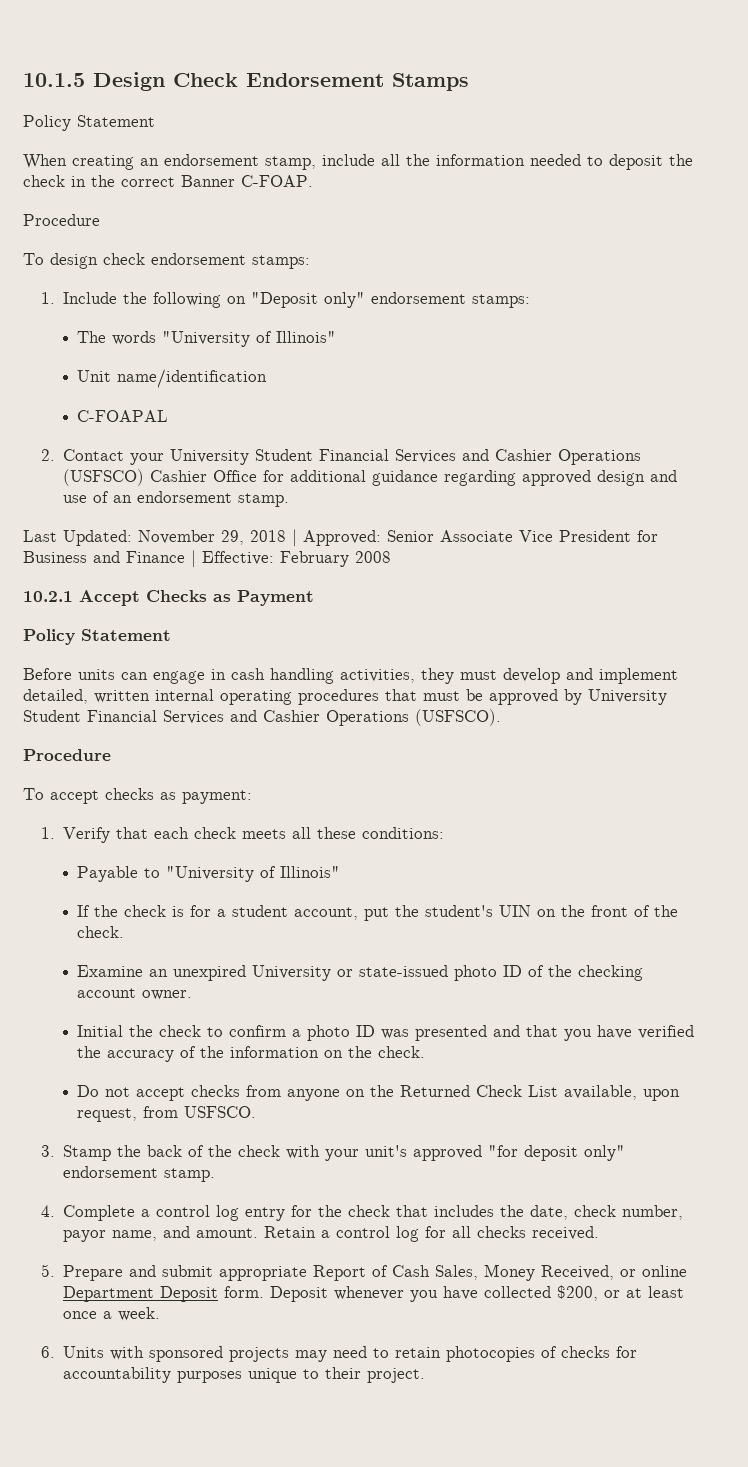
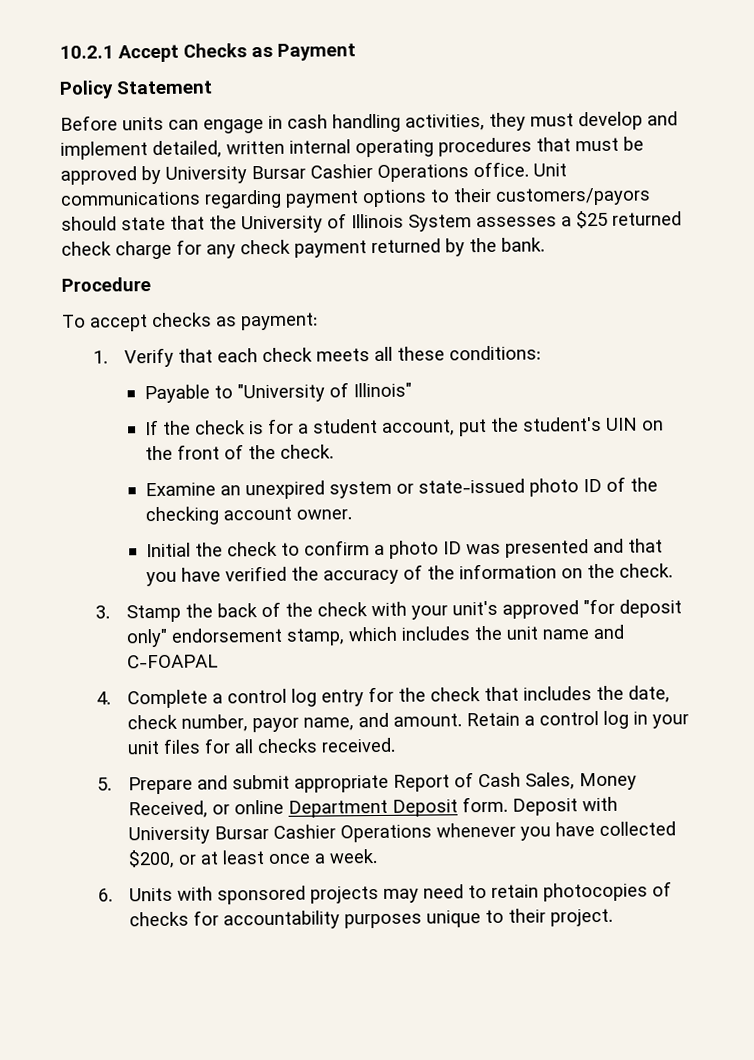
[23,72,469,91] [23,115,155,131] [23,154,693,170] [23,175,313,187] [23,214,100,226] [23,253,310,269] [41,292,531,308] [77,331,337,347] [77,369,268,388] [77,410,169,422] [41,449,642,465] [63,469,678,486] [63,491,290,507] [23,529,658,547] [23,550,391,568] 10.1.5 Design Check Endorsement Stamps // Policy Statement // When creating an endorsement stamp, include all the information needed to deposit the check in the correct Banner C-FOAP. // Procedure // To design check endorsement stamps: // 1. Include the following on "Deposit only" endorsement stamps: // The words "University of Illinois" // Unit name/identification // C-FOAPAL // 2. Contact your University Student Financial Services and Cashier Operations (USFSCO) Cashier Office for additional guidance regarding approved design and use of an endorsement stamp. // Last Updated: November 29, 2018 | Approved: Senior Associate Vice President for Business and Finance | Effective: February 2008 // -> (59, 52) none
[23,709,501,726] Student Financial Services and Cashier Operations (USFSCO). -> [251,161,567,182] [60,187,651,209] [61,210,682,234] [61,237,545,260] Bursar Cashier Operations office. Unit communications regarding payment options to their customers/payors should state that the University of Illinois System assesses a $25 returned check charge for any check payment returned by the bank.
[252,965,332,981] University -> [328,480,392,499] system
[77,1085,681,1101] [77,1106,257,1122] // Do not accept checks from anyone on the Returned Check List available, upon request, from USFSCO. -> (673, 570) none
[164,1168,216,1182] stamp. -> [285,624,624,646] [126,654,218,669] stamp, which includes the unit name and C-FOAPAL
(420, 1234) none -> [632,711,689,729] [126,738,201,755] in your unit files
(329, 1294) none -> [581,796,618,812] [127,824,432,845] with University Bursar Cashier Operations

